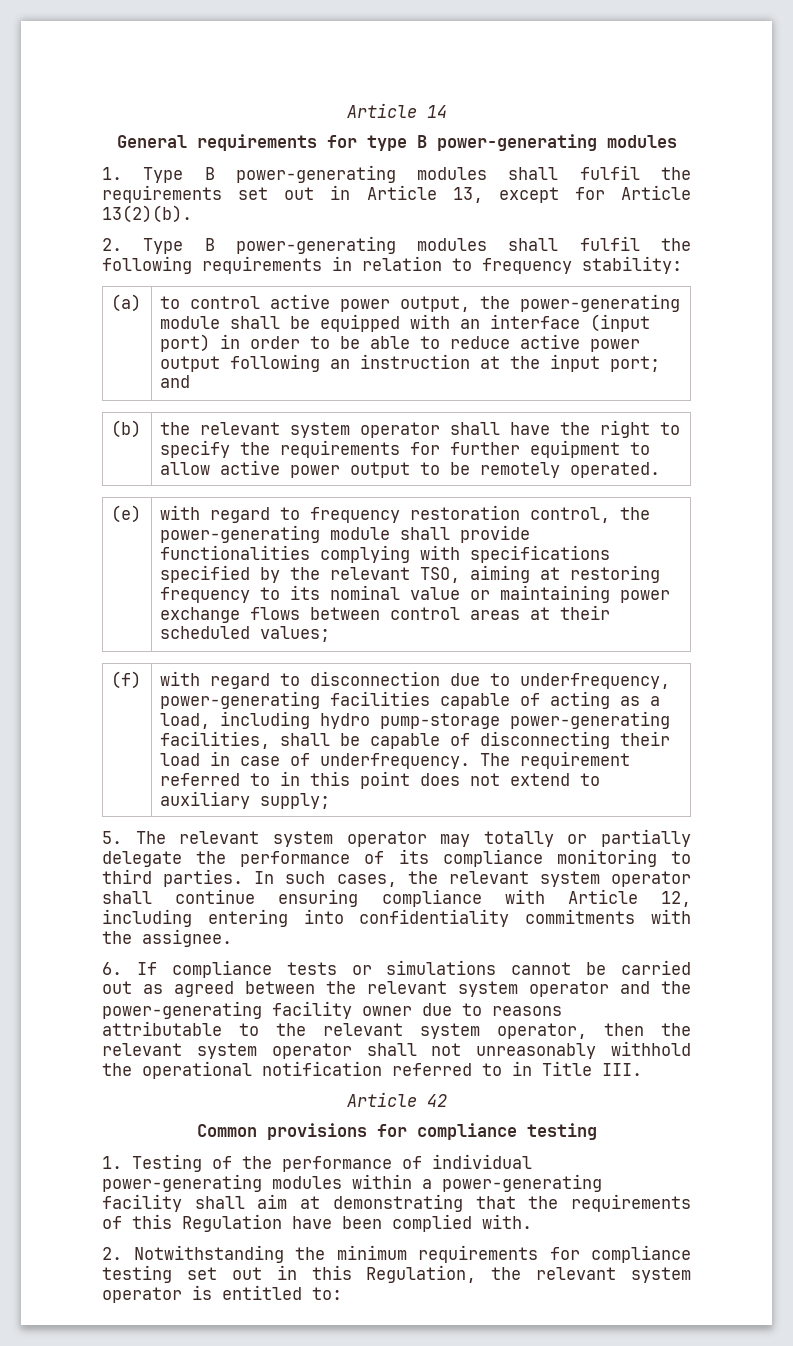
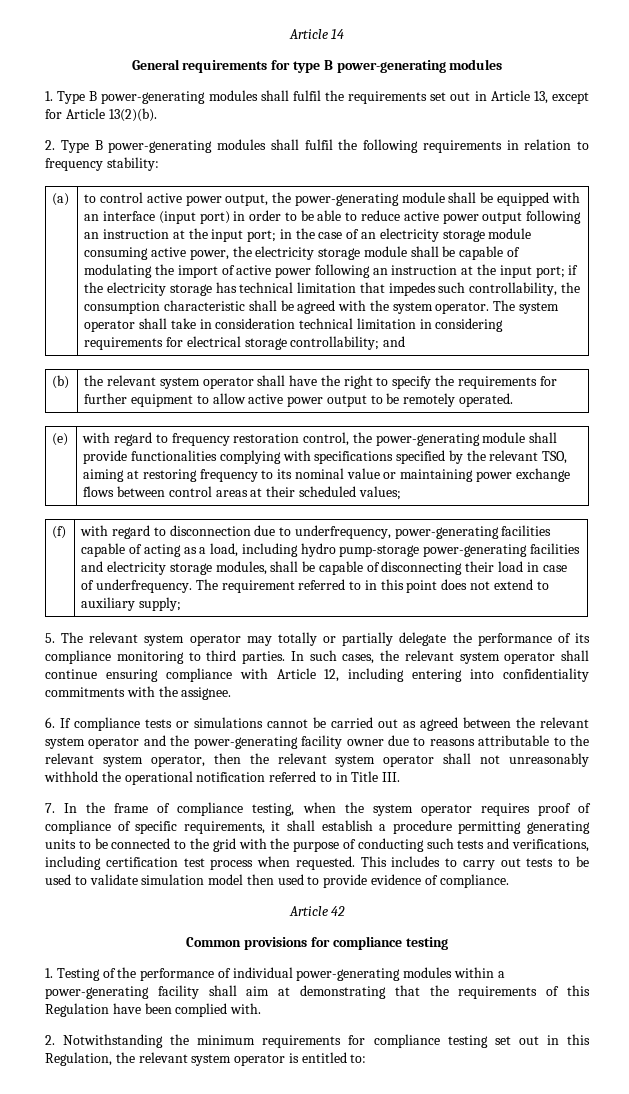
(661, 364) none -> [279,228,532,242] [84,246,520,260] [84,264,579,278] [84,282,580,296] [84,300,559,314] [84,318,504,332] [84,336,380,350] in the case of an electricity storage module consuming active power, the electricity storage module shall be capable of modulating the import of active power following an instruction at the input port; if the electricity storage has technical limitation that impedes such controllability, the consumption characteristic shall be agreed with the system operator. The system operator shall take in consideration technical limitation in considering requirements for electrical storage controllability;
[160,731,271,749] facilities, -> [529,543,580,554] [81,561,267,575] facilities and electricity storage modules,
(642, 1069) none -> [45,802,592,816] [45,820,591,834] [45,838,590,852] [45,856,589,870] [45,874,509,888] // 7. In the frame of compliance testing, when the system operator requires proof of compliance of specific requirements, it shall establish a procedure permitting generating units to be connected to the grid with the purpose of conducting such tests and verifications, including certification test process when requested. This includes to carry out tests to be used to validate simulation model then used to provide evidence of compliance.

